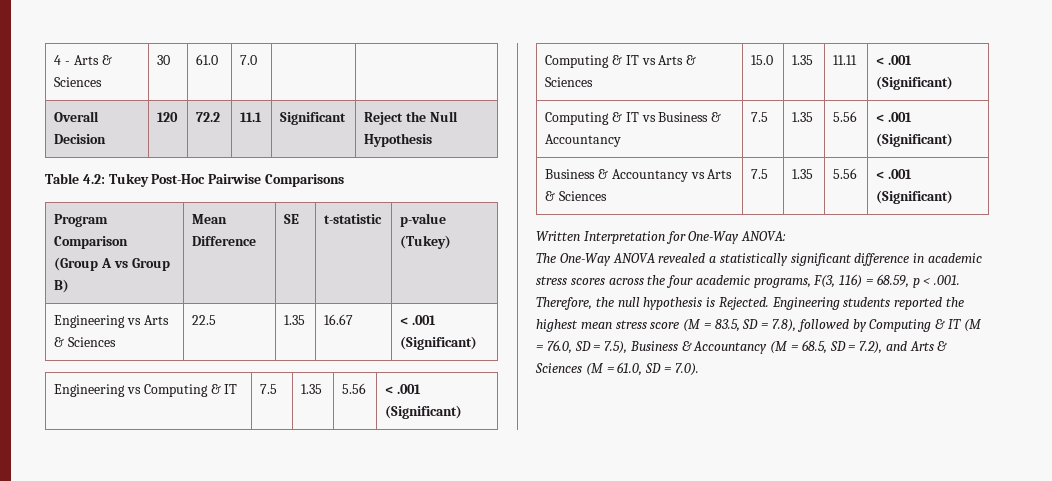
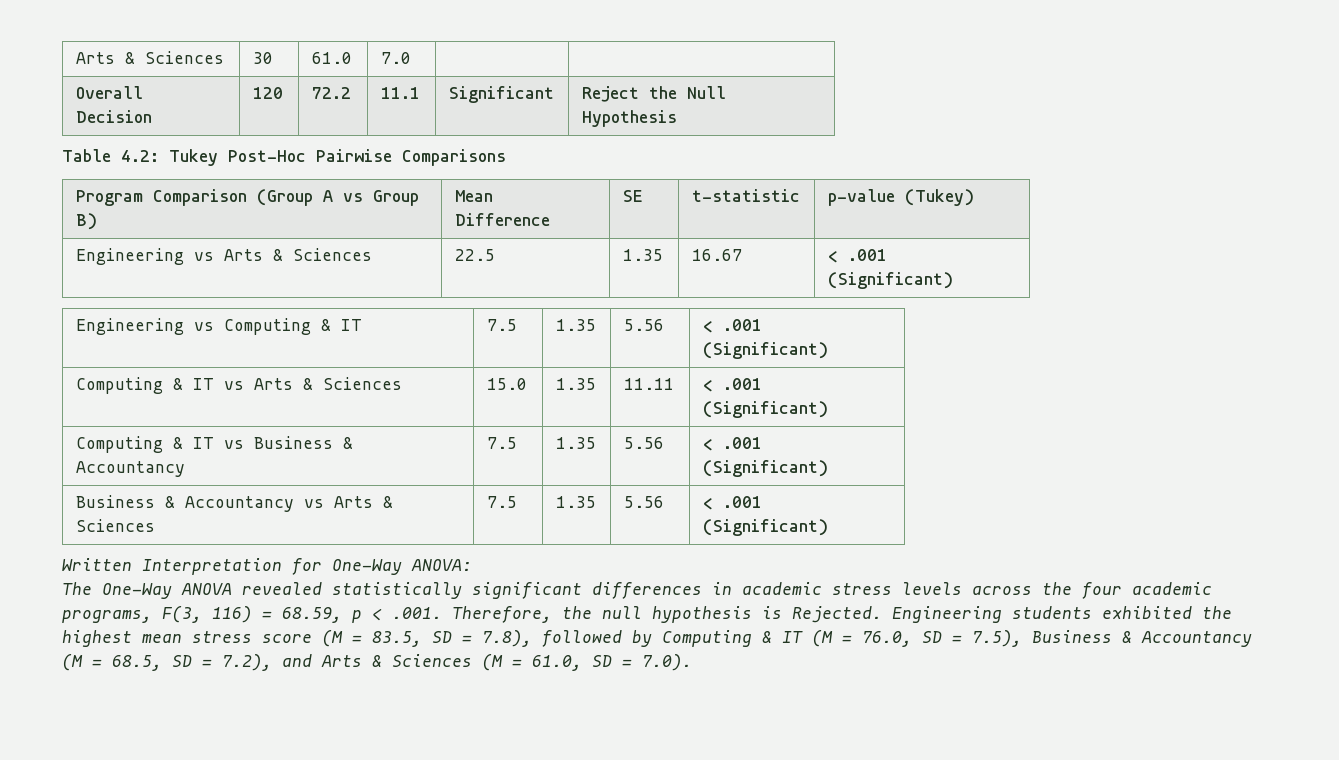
[54,55,70,65] 4 - -> (75, 58) none
[709,256,717,263] a -> (322, 588) none
[854,253,910,266] difference -> [592,582,702,599] differences
[570,278,605,285] scores -> [902,582,962,595] levels
[894,297,943,310] reported -> [1102,606,1192,620] exhibited

